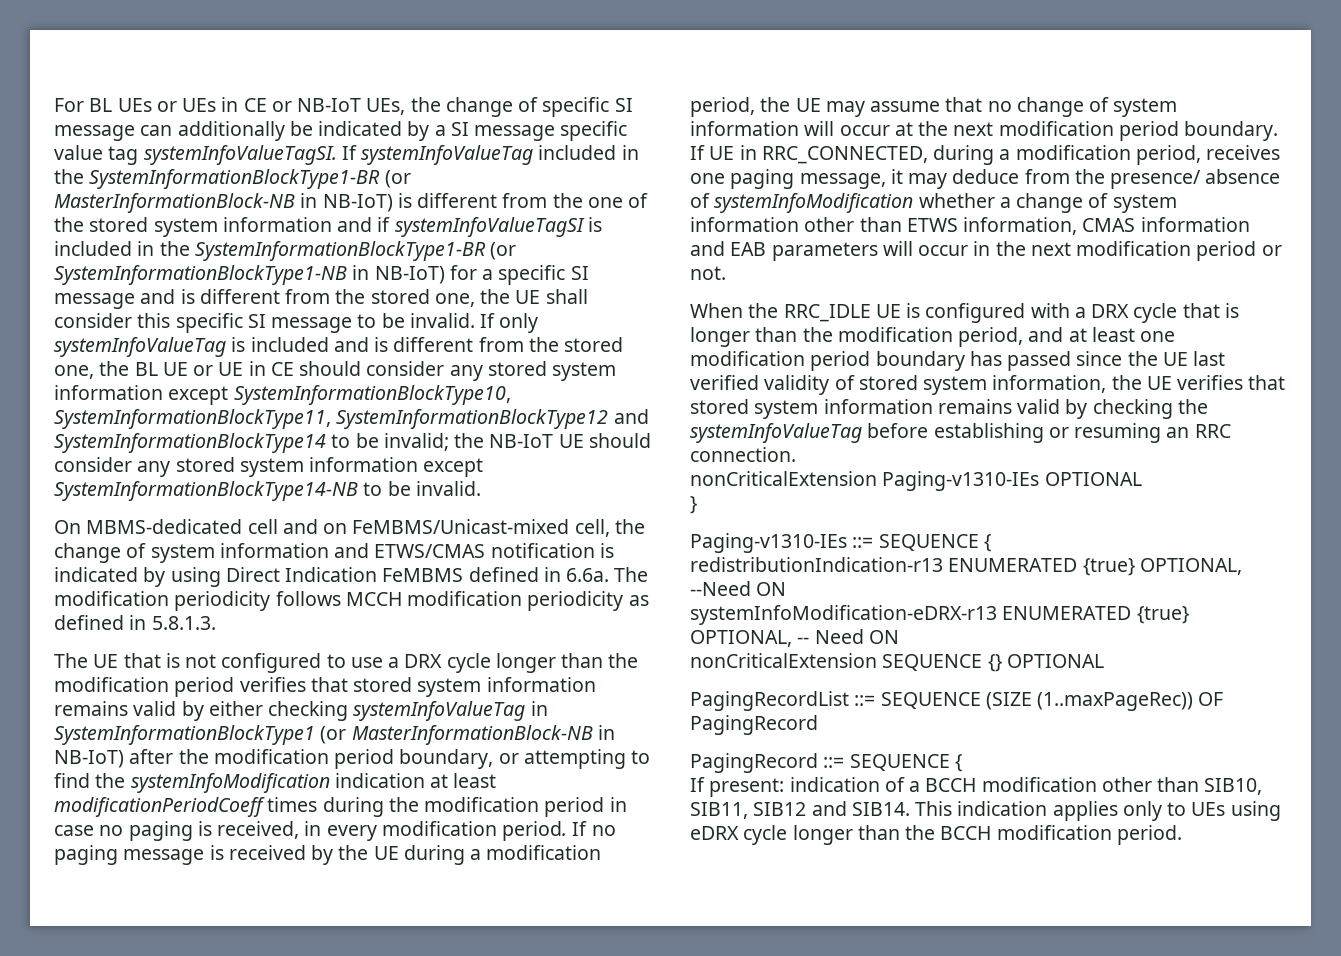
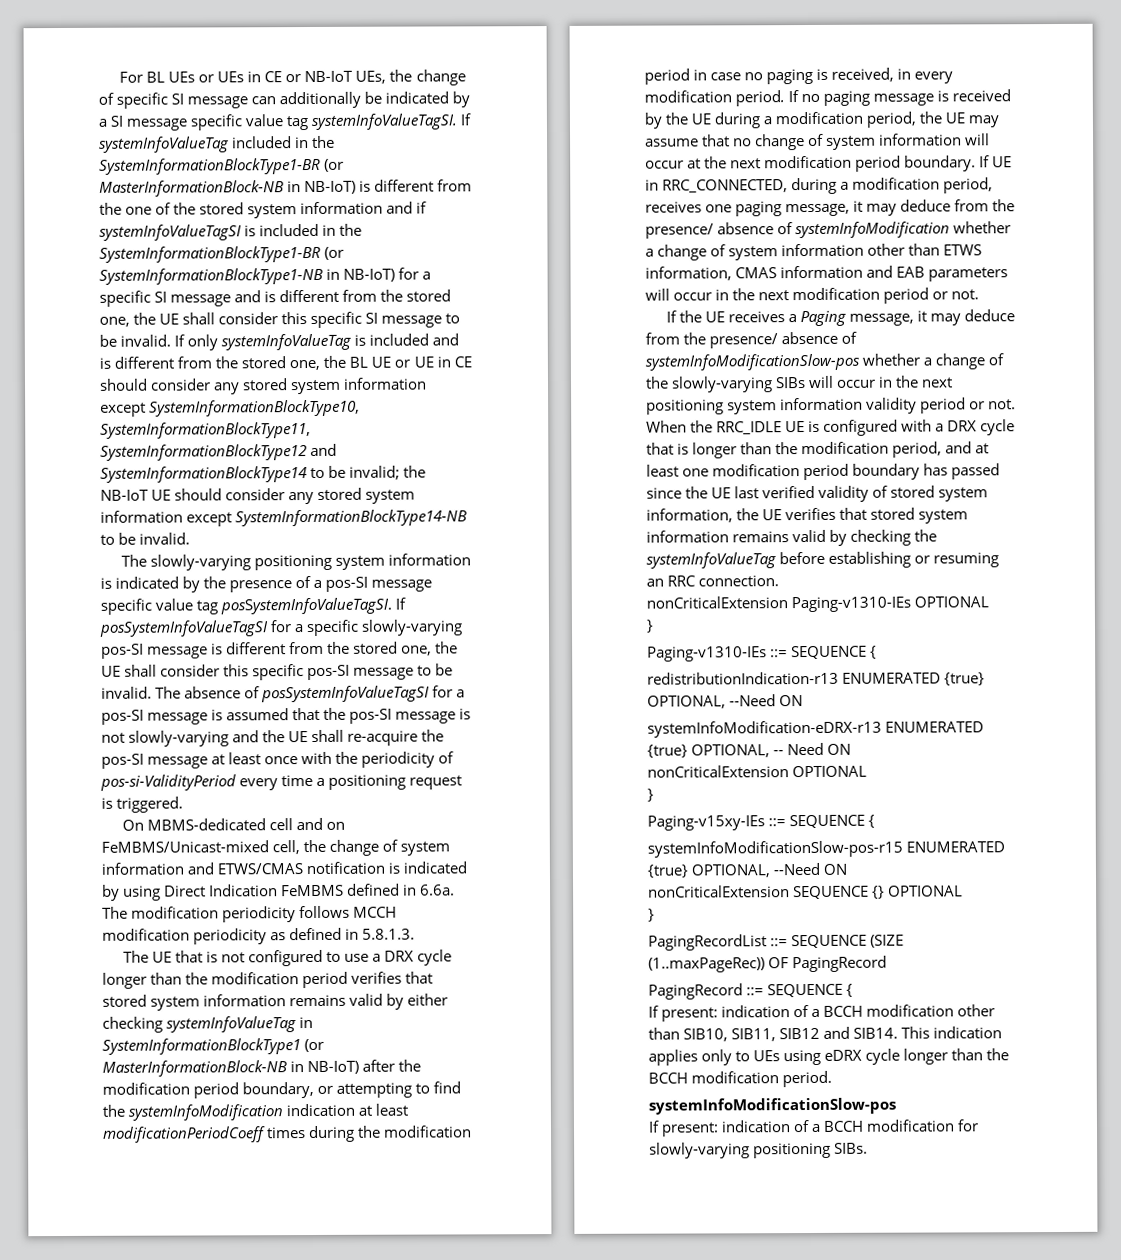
(481, 488) none -> [120,553,472,571] [100,575,433,593] [100,597,407,615] [99,619,464,637] [101,641,459,659] [101,663,454,681] [101,685,466,703] [101,707,472,725] [101,729,445,747] [101,751,455,769] [100,774,463,791] [101,796,184,813] // The slowly-varying positioning system information is indicated by the presence of a pos-SI message specific value tag posSystemInfoValueTagSI. If posSystemInfoValueTagSI for a specific slowly-varying pos-SI message is different from the stored one, the UE shall consider this specific pos-SI message to be invalid. The absence of posSystemInfoValueTagSI for a pos-SI message is assumed that the pos-SI message is not slowly-varying and the UE shall re-acquire the pos-SI message at least once with the periodicity of pos-si-ValidityPeriod every time a positioning request is triggered.
(726, 273) none -> [665,309,1016,327] [645,331,858,349] [645,353,1005,371] [645,375,954,393] [646,397,1017,415] If the UE receives a Paging message, it may deduce from the presence/ absence of systemInfoModificationSlow-pos whether a change of the slowly-varying SIBs will occur in the next positioning system information validity period or not.
(899, 637) none -> [647,765,868,778] [647,788,654,802] [647,814,876,831] [647,840,1006,858] [647,862,848,878] // nonCriticalExtension OPTIONAL // } // Paging-v15xy-IEs ::= SEQUENCE { // systemInfoModificationSlow-pos-r15 ENUMERATED {true} OPTIONAL, --Need ON
(1104, 661) none -> [648,908,655,922] // }
(1182, 835) none -> [648,1097,896,1115] [648,1119,980,1137] [649,1142,869,1159] // systemInfoModificationSlow-pos // If present: indication of a BCCH modification for slowly-varying positioning SIBs.

